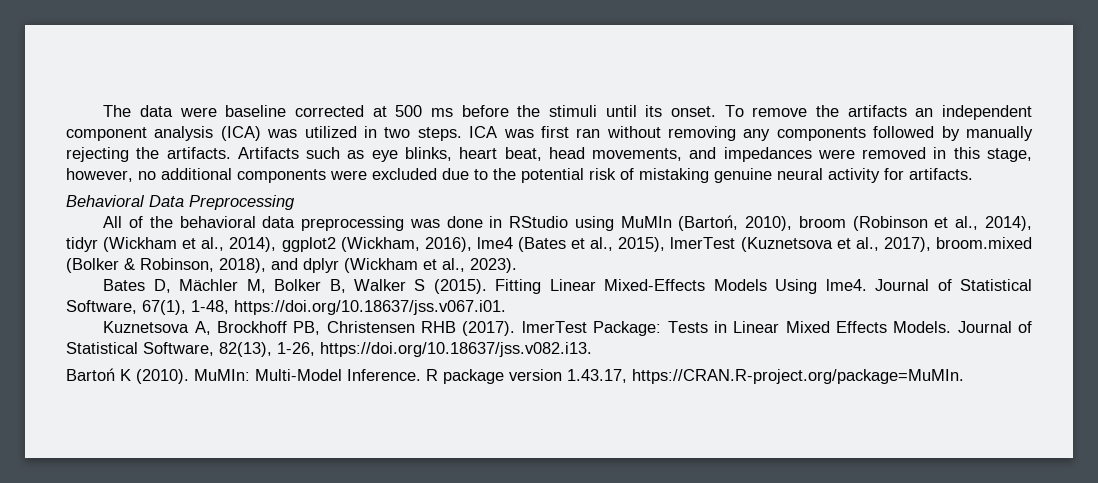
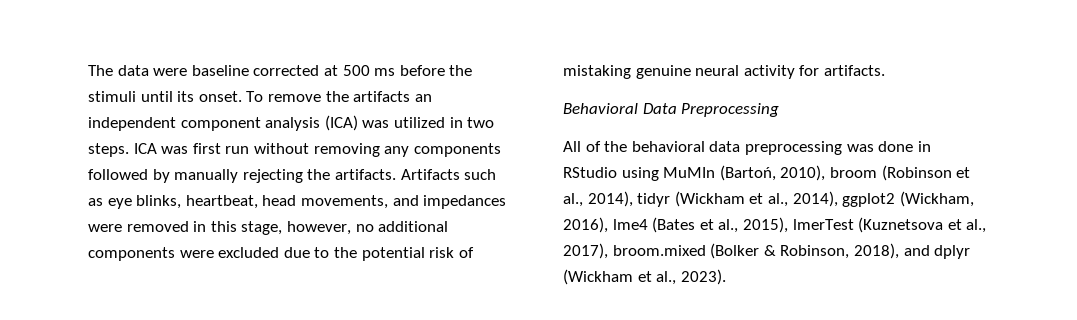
[576,128,601,138] ran -> [225,146,250,154] run
[459,147,542,161] heart beat, -> [185,195,258,209] heartbeat,
[103,279,1032,294] [66,300,506,315] [103,321,1033,336] [66,342,592,357] [66,368,964,384] // Bates D, Mächler M, Bolker B, Walker S (2015). Fitting Linear Mixed-Effects Models Using lme4. Journal of Statistical Software, 67(1), 1-48, https://doi.org/10.18637/jss.v067.i01. // Kuznetsova A, Brockhoff PB, Christensen RHB (2017). lmerTest Package: Tests in Linear Mixed Effects Models. Journal of Statistical Software, 82(13), 1-26, https://doi.org/10.18637/jss.v082.i13. // Bartoń K (2010). MuMIn: Multi-Model Inference. R package version 1.43.17, https://CRAN.R-project.org/package=MuMIn. -> (726, 277) none

